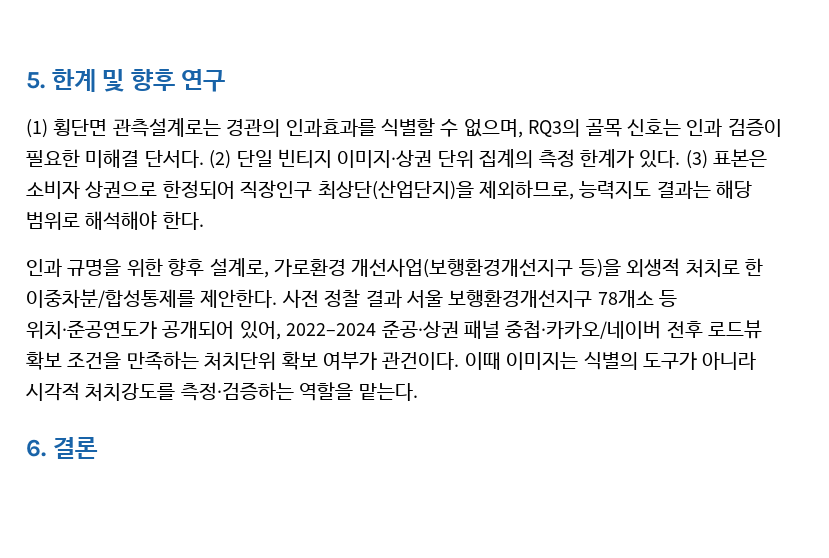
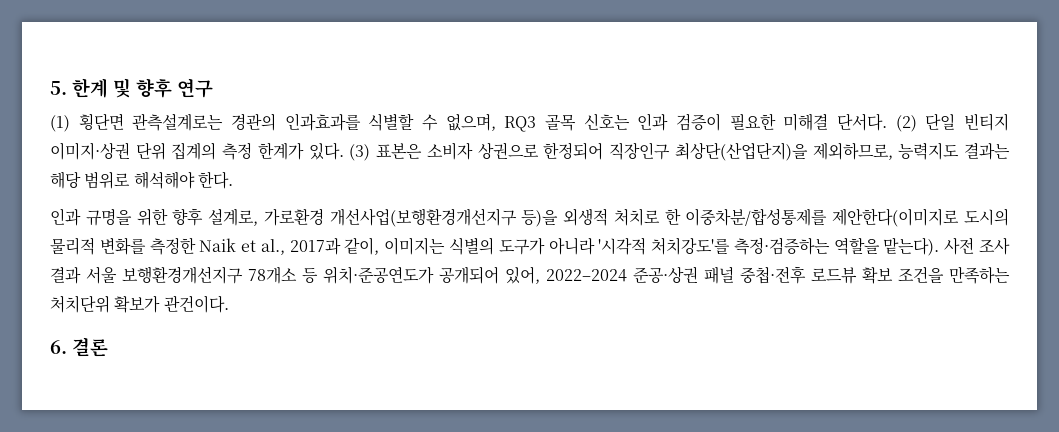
[528,119,581,137] RQ3의 -> [504,116,537,132] RQ3
[200,289,361,308] 제안한다. 사전 정찰 -> [832,208,1009,227] [50,237,1011,256] 제안한다(이미지로 도시의 물리적 변화를 측정한 Naik et al., 2017과 같이, 이미지는 식별의 도구가 아니라 '시각적 처치강도'를 측정·검증하는 역할을 맡는다). 사전 조사
[505,320,703,339] 중첩·카카오/네이버 전후 -> [740,266,806,284] 중첩·전후
[281,351,377,370] 확보 여부가 -> [114,295,161,313] 확보가
[464,352,757,370] [26,382,418,401] 이때 이미지는 식별의 도구가 아니라 시각적 처치강도를 측정·검증하는 역할을 맡는다. -> (229, 304) none

